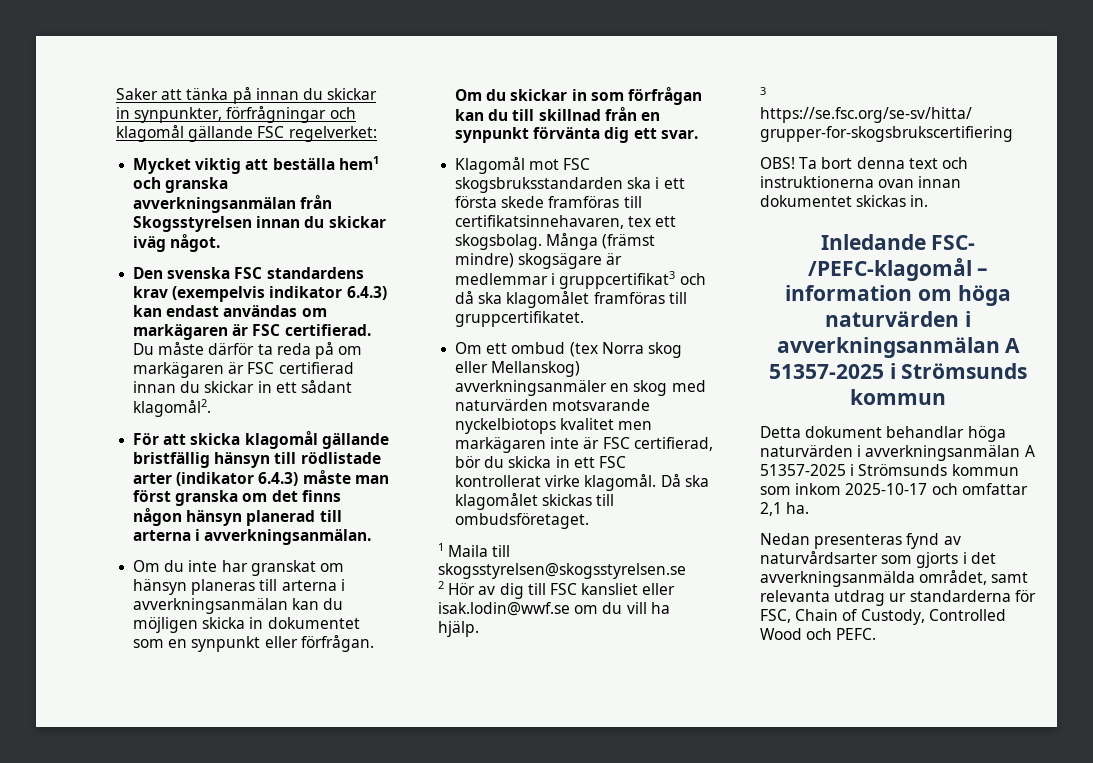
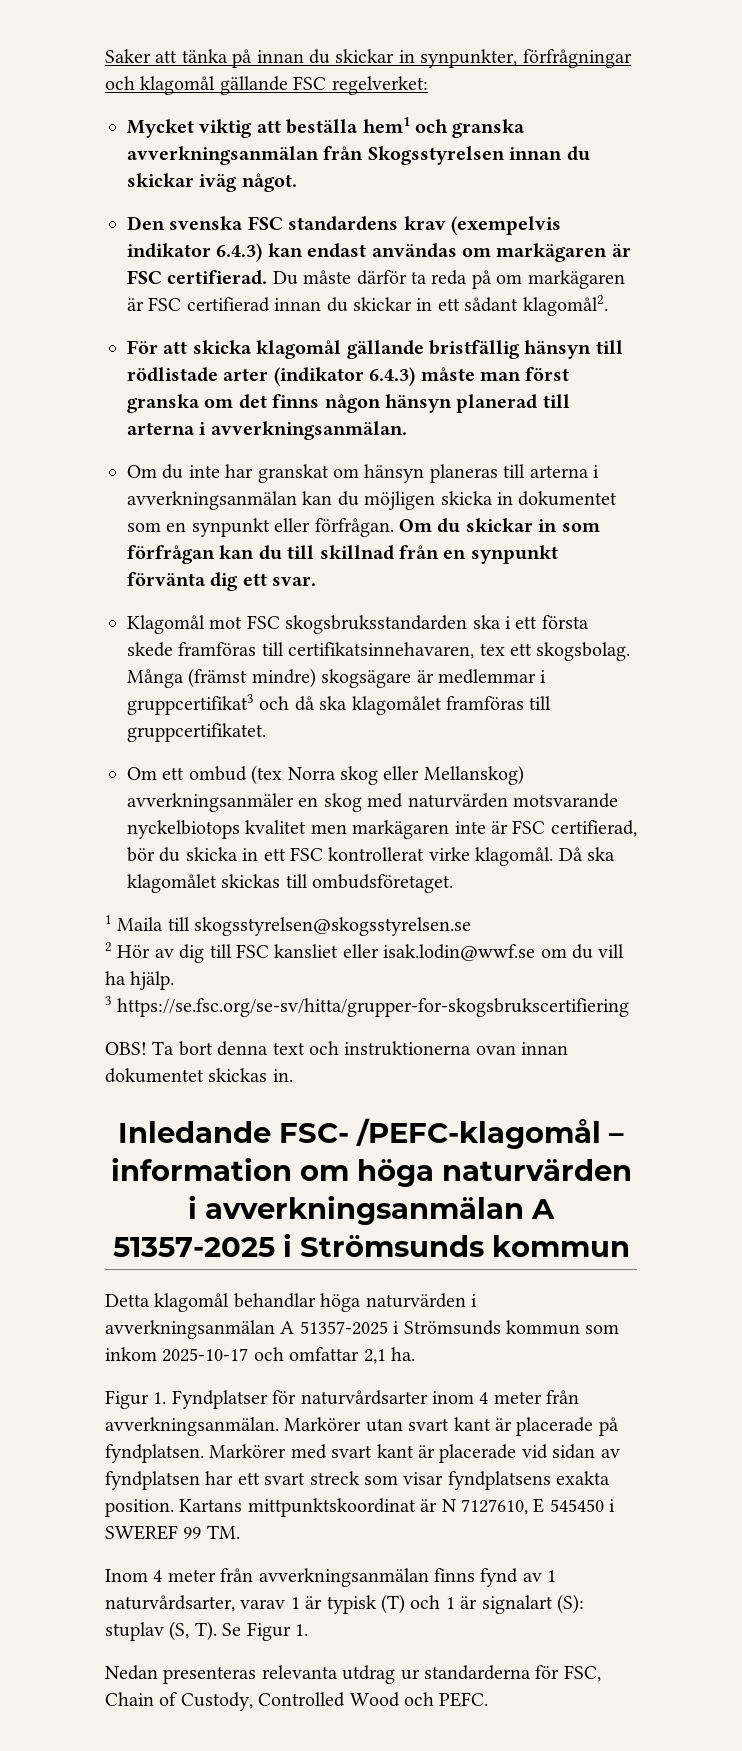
[805,426,883,438] dokument -> [154,1293,230,1312] klagomål
[760,533,961,549] [760,551,996,568] [760,570,1029,587] Nedan presenteras fynd av naturvårdsarter som gjorts i det avverkningsanmälda området, samt -> [105,1390,580,1409] [105,1417,619,1436] [105,1444,620,1463] [105,1471,611,1490] [105,1498,616,1517] [105,1525,240,1540] [105,1568,557,1587] [105,1594,584,1614] [105,1621,308,1641] [105,1665,257,1684] Figur 1. Fyndplatser för naturvårdsarter inom 4 meter från avverkningsanmälan. Markörer utan svart kant är placerade på fyndplatsen. Markörer med svart kant är placerade vid sidan av fyndplatsen har ett svart streck som visar fyndplatsens exakta position. Kartans mittpunktskoordinat är N 7127610, E 545450 i SWEREF 99 TM. // Inom 4 meter från avverkningsanmälan finns fynd av 1 naturvårdsarter, varav 1 är typisk (T) och 1 är signalart (S): stuplav (S, T). Se Figur 1. // Nedan presenteras

